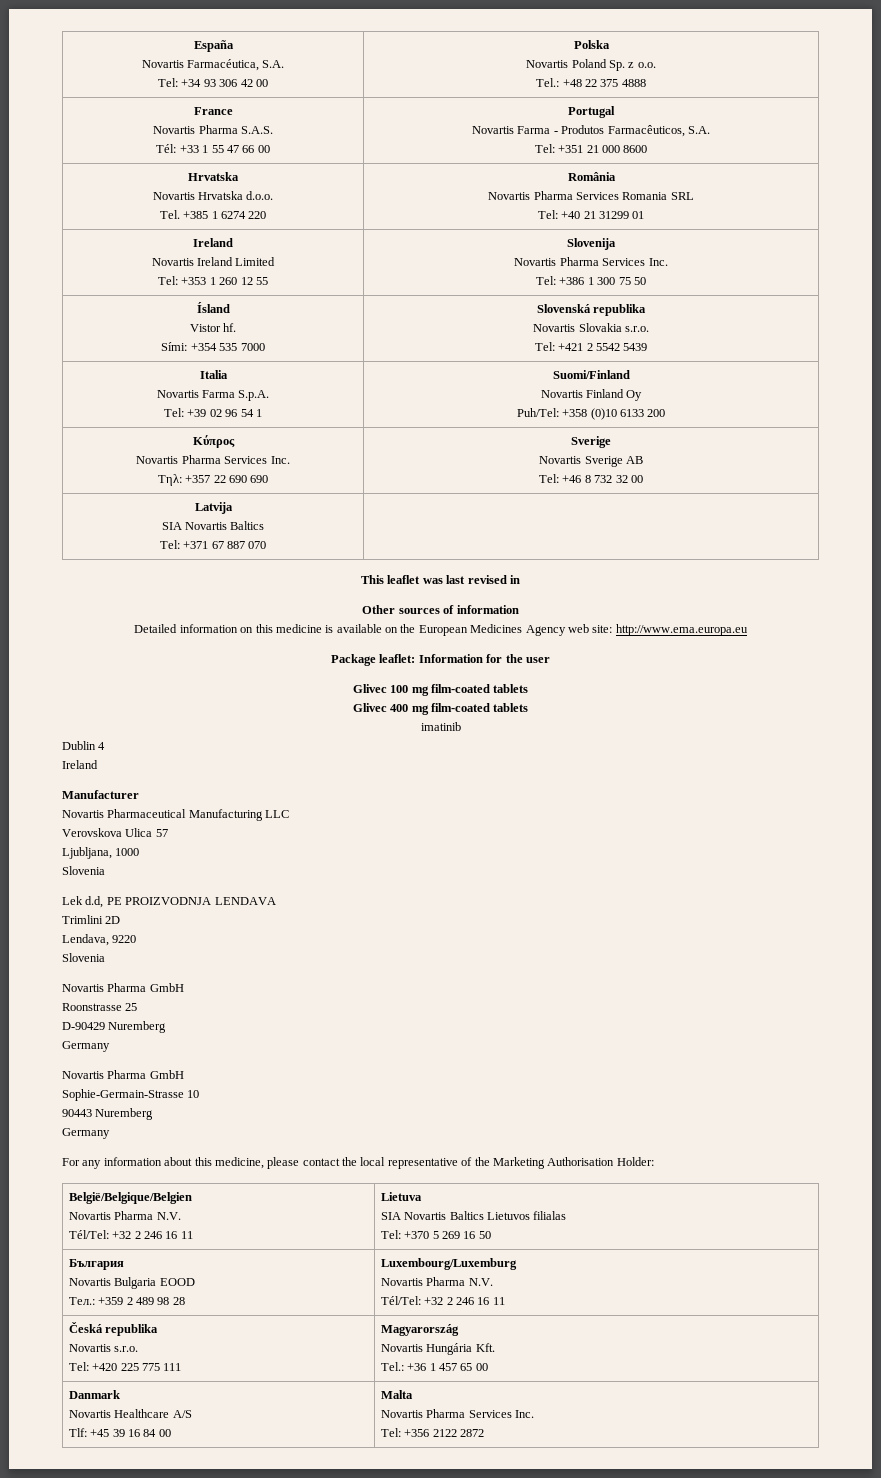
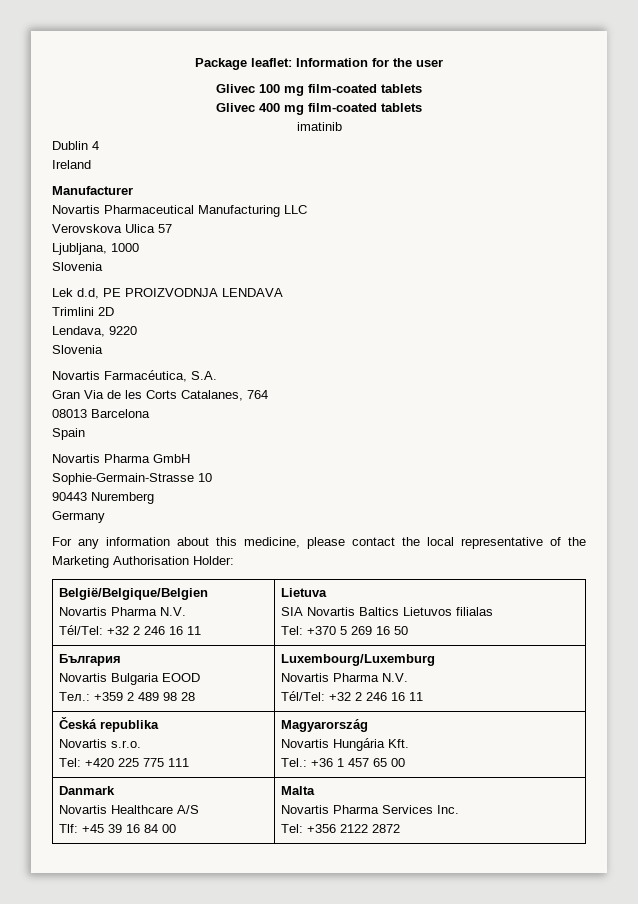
[193,40,234,52] [141,59,285,71] [158,78,268,87] [573,40,610,49] [526,59,656,71] [536,78,646,87] [193,107,233,115] [153,125,273,134] [156,144,270,153] [568,106,615,118] [472,125,710,137] [534,144,648,153] [188,172,239,181] [152,191,274,200] [159,210,267,219] [567,172,616,181] [488,191,694,200] [537,210,645,219] [193,238,233,247] [151,257,276,266] [158,276,268,285] [567,238,616,250] [514,257,668,266] [536,276,646,285] [196,302,230,313] [189,323,237,332] [161,342,265,351] [536,304,647,316] [533,323,649,332] [534,342,648,351] [199,370,228,379] [156,390,270,401] [164,408,262,417] [552,370,630,379] [540,389,643,401] [516,408,666,420] [192,435,235,448] [136,455,290,464] [157,474,269,486] [571,436,611,448] [539,456,643,467] [539,474,643,483] [194,502,233,514] [161,521,265,530] [159,540,267,549] [361,575,520,584] [362,605,519,614] [134,624,748,636] España // Novartis Farmacéutica, S.A. // Tel: +34 93 306 42 00 | Polska // Novartis Poland Sp. z o.o. // Tel.: +48 22 375 4888 // France // Novartis Pharma S.A.S. // Tél: +33 1 55 47 66 00 | Portugal // Novartis Farma - Produtos Farmacêuticos, S.A. // Tel: +351 21 000 8600 // Hrvatska // Novartis Hrvatska d.o.o. // Tel. +385 1 6274 220 | România // Novartis Pharma Services Romania SRL // Tel: +40 21 31299 01 // Ireland // Novartis Ireland Limited // Tel: +353 1 260 12 55 | Slovenija // Novartis Pharma Services Inc. // Tel: +386 1 300 75 50 // Ísland // Vistor hf. // Sími: +354 535 7000 | Slovenská republika // Novartis Slovakia s.r.o. // Tel: +421 2 5542 5439 // Italia // Novartis Farma S.p.A. // Tel: +39 02 96 54 1 | Suomi/Finland // Novartis Finland Oy // Puh/Tel: +358 (0)10 6133 200 // Κύπρος // Novartis Pharma Services Inc. // Τηλ: +357 22 690 690 | Sverige // Novartis Sverige AB // Tel: +46 8 732 32 00 // Latvija // SIA Novartis Baltics // Tel: +371 67 887 070 | // This leaflet was last revised in // Other sources of information // Detailed information on this medicine is available on the European Medicines Agency web site: http://www.ema.europa.eu // -> (195, 64) none
[107,983,184,992] [62,1003,138,1011] [62,1021,167,1033] [62,1041,110,1052] Pharma GmbH // Roonstrasse 25 // D-90429 Nuremberg // Germany -> [104,370,217,382] [52,390,268,401] [52,409,150,418] [52,428,85,440] Farmacéutica, S.A. // Gran Via de les Corts Catalanes, 764 // 08013 Barcelona // Spain

